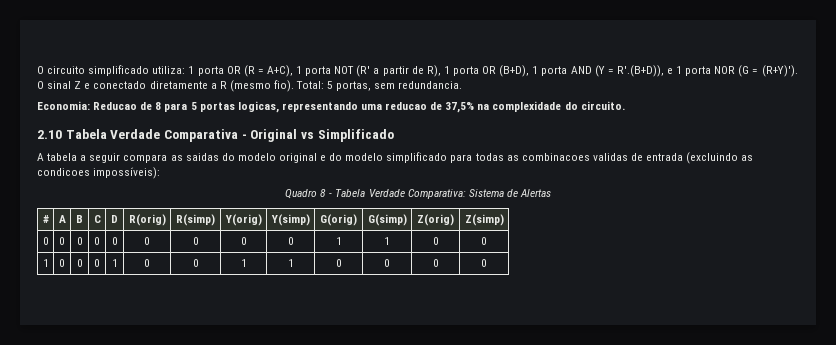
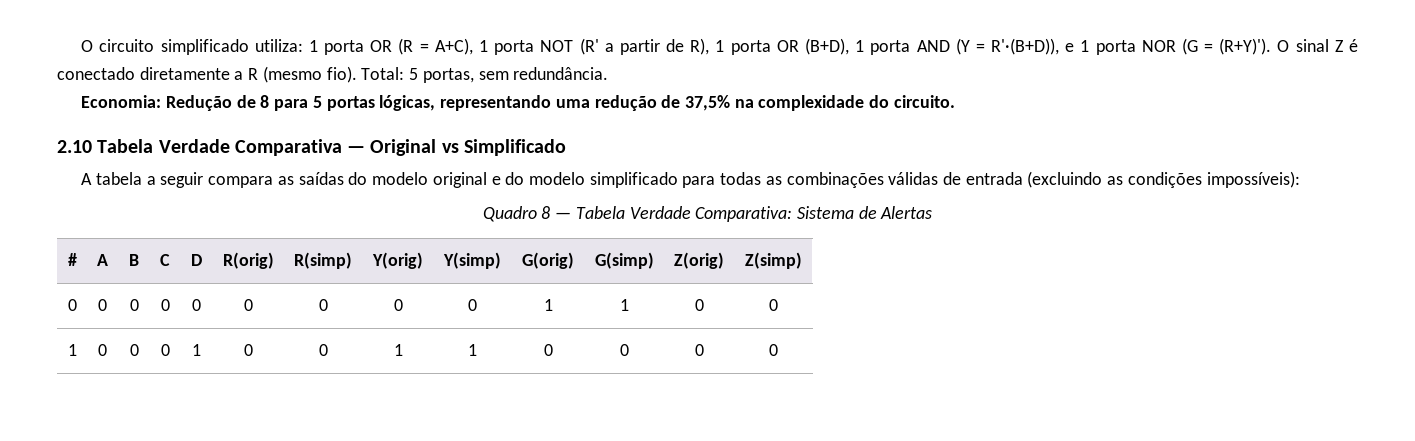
[616,65,664,77] R'.(B+D)), -> [991,38,1060,55] R'·(B+D)),
[84,83,91,89] e -> [1348,39,1358,52] é
[398,81,463,89] redundancia. -> [513,67,609,80] redundância.
[93,102,138,110] Reducao -> [165,95,232,111] Redução
[237,101,279,113] logicas, -> [379,95,436,111] lógicas,
[385,102,428,110] reducao -> [594,95,657,111] redução
[241,134,247,139] - -> [347,146,366,153] —
[185,153,219,161] saidas -> [298,172,344,185] saídas
[521,153,628,161] combinacoes validas -> [786,172,939,188] combinações válidas
[37,168,90,176] condicoes -> [1127,172,1202,188] condições
[329,193,333,197] - -> [555,212,572,219] —

